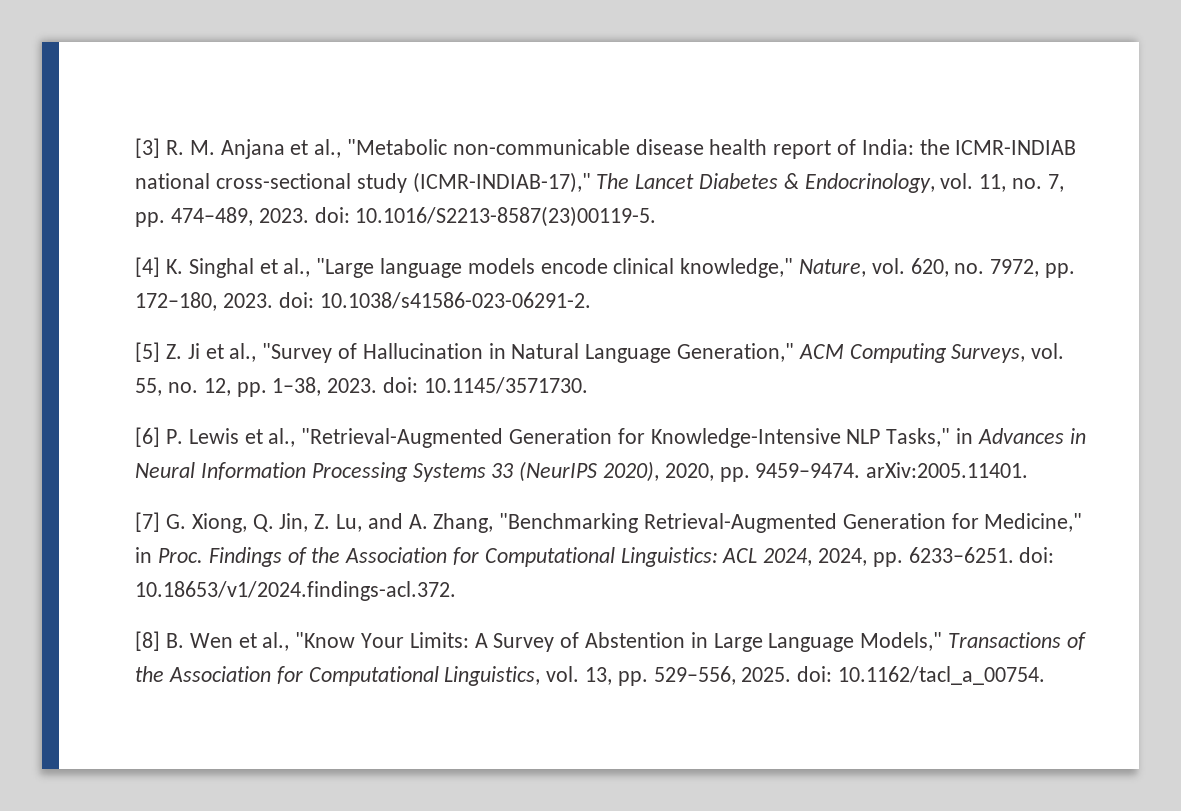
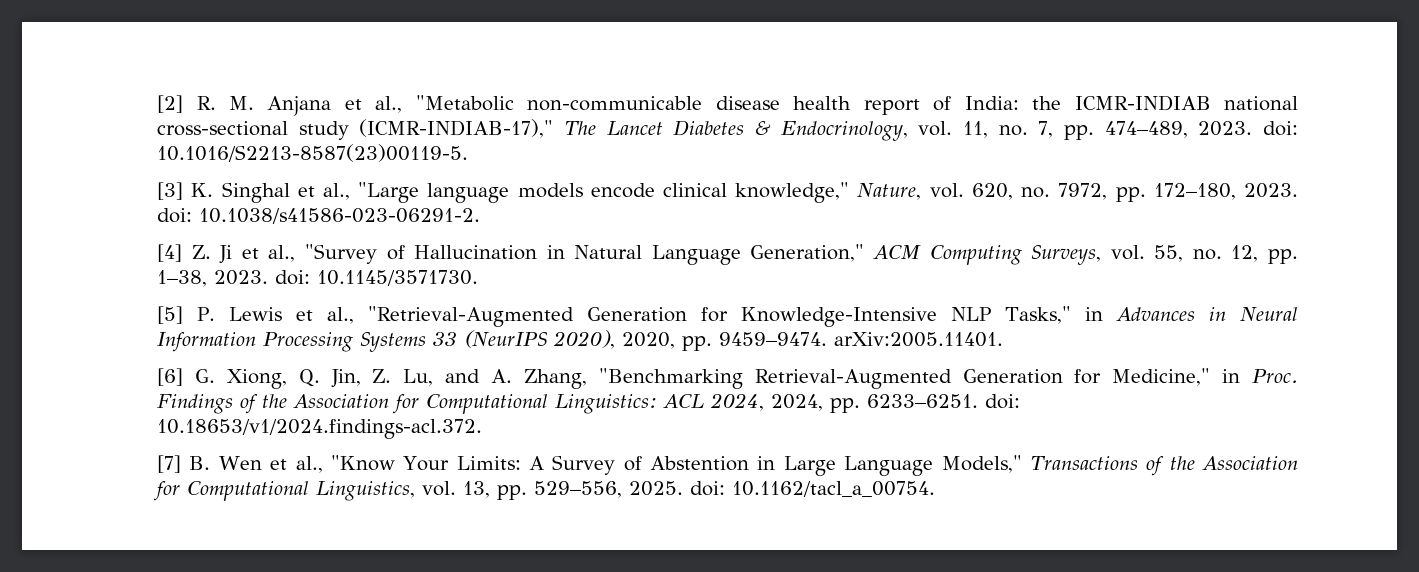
[135,138,161,158] [3] -> [157,95,184,113] [2]
[135,257,161,277] [4] -> [157,182,184,200] [3]
[135,342,161,362] [5] -> [157,244,183,262] [4]
[135,427,161,447] [6] -> [157,306,184,324] [5]
[135,512,161,532] [7] -> [157,368,184,386] [6]
[135,631,161,651] [8] -> [157,455,182,473] [7]

